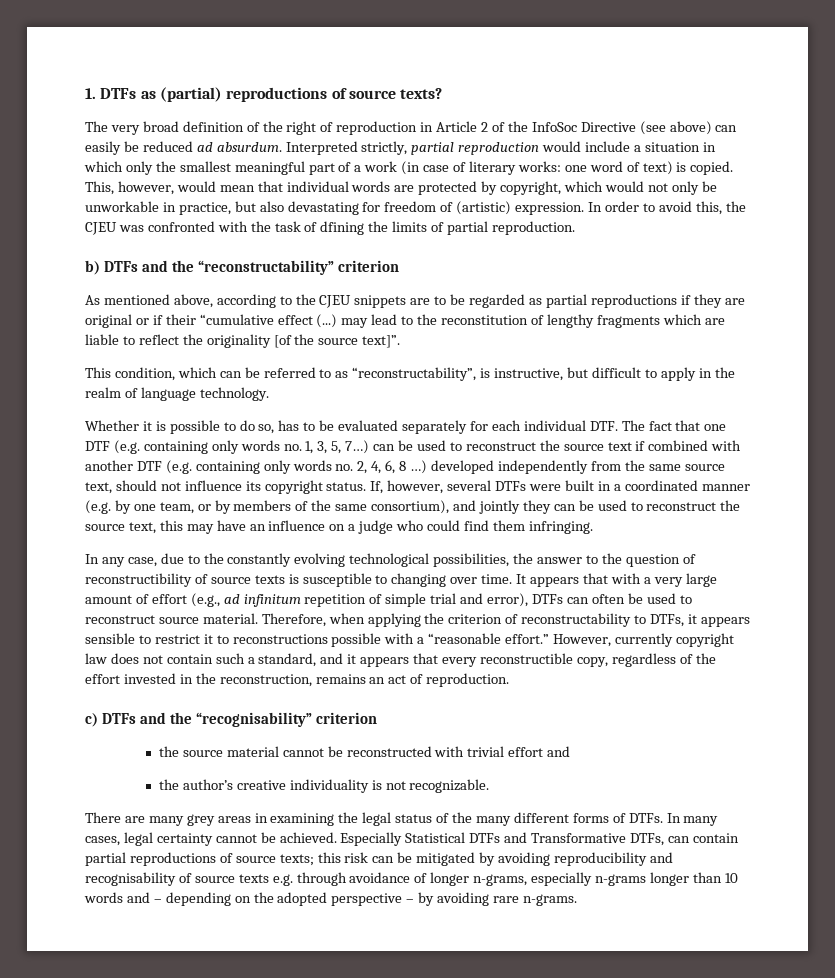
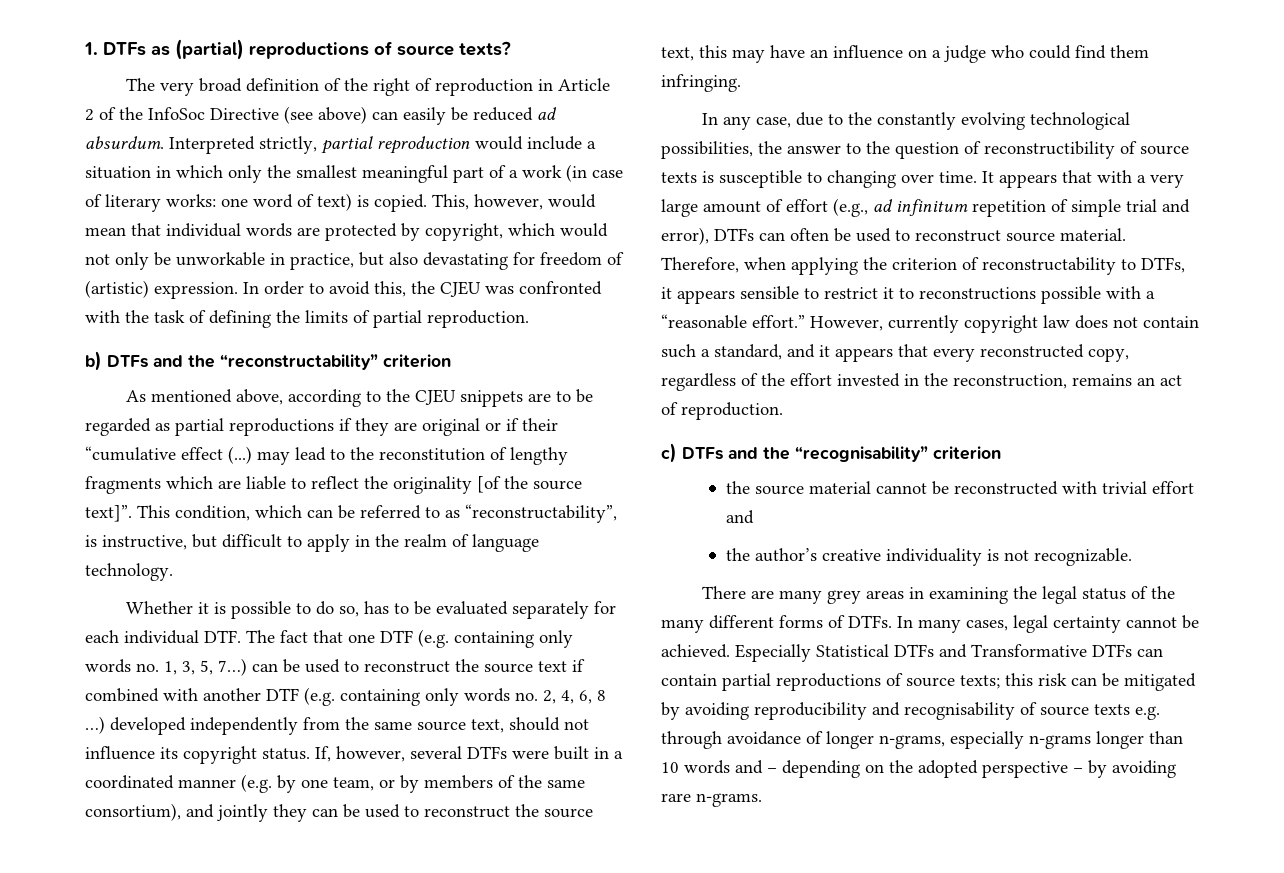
[320,221,365,235] dfining -> [209,310,271,328] defining
(401, 341) // -> (132, 513) none
[479,653,573,664] reconstructible -> [980,344,1084,358] reconstructed
[630,833,665,846] DTFs, -> [1092,644,1132,657] DTFs

